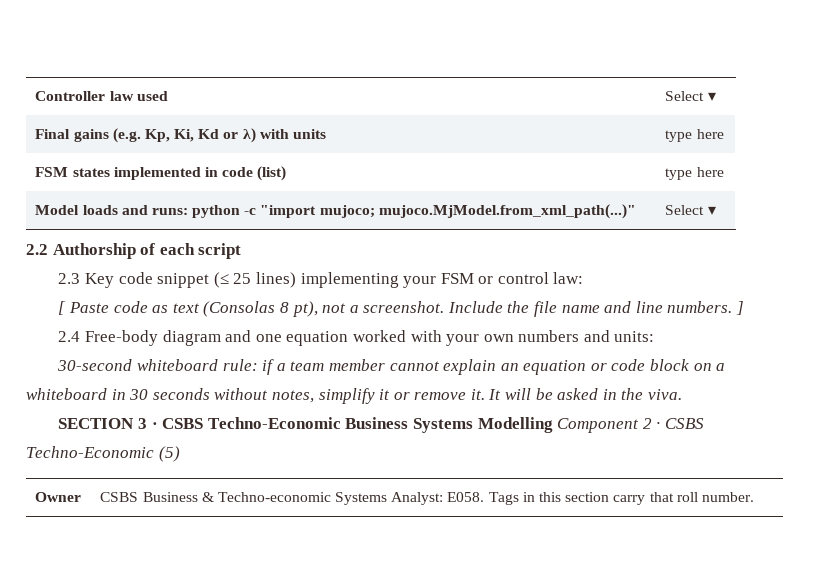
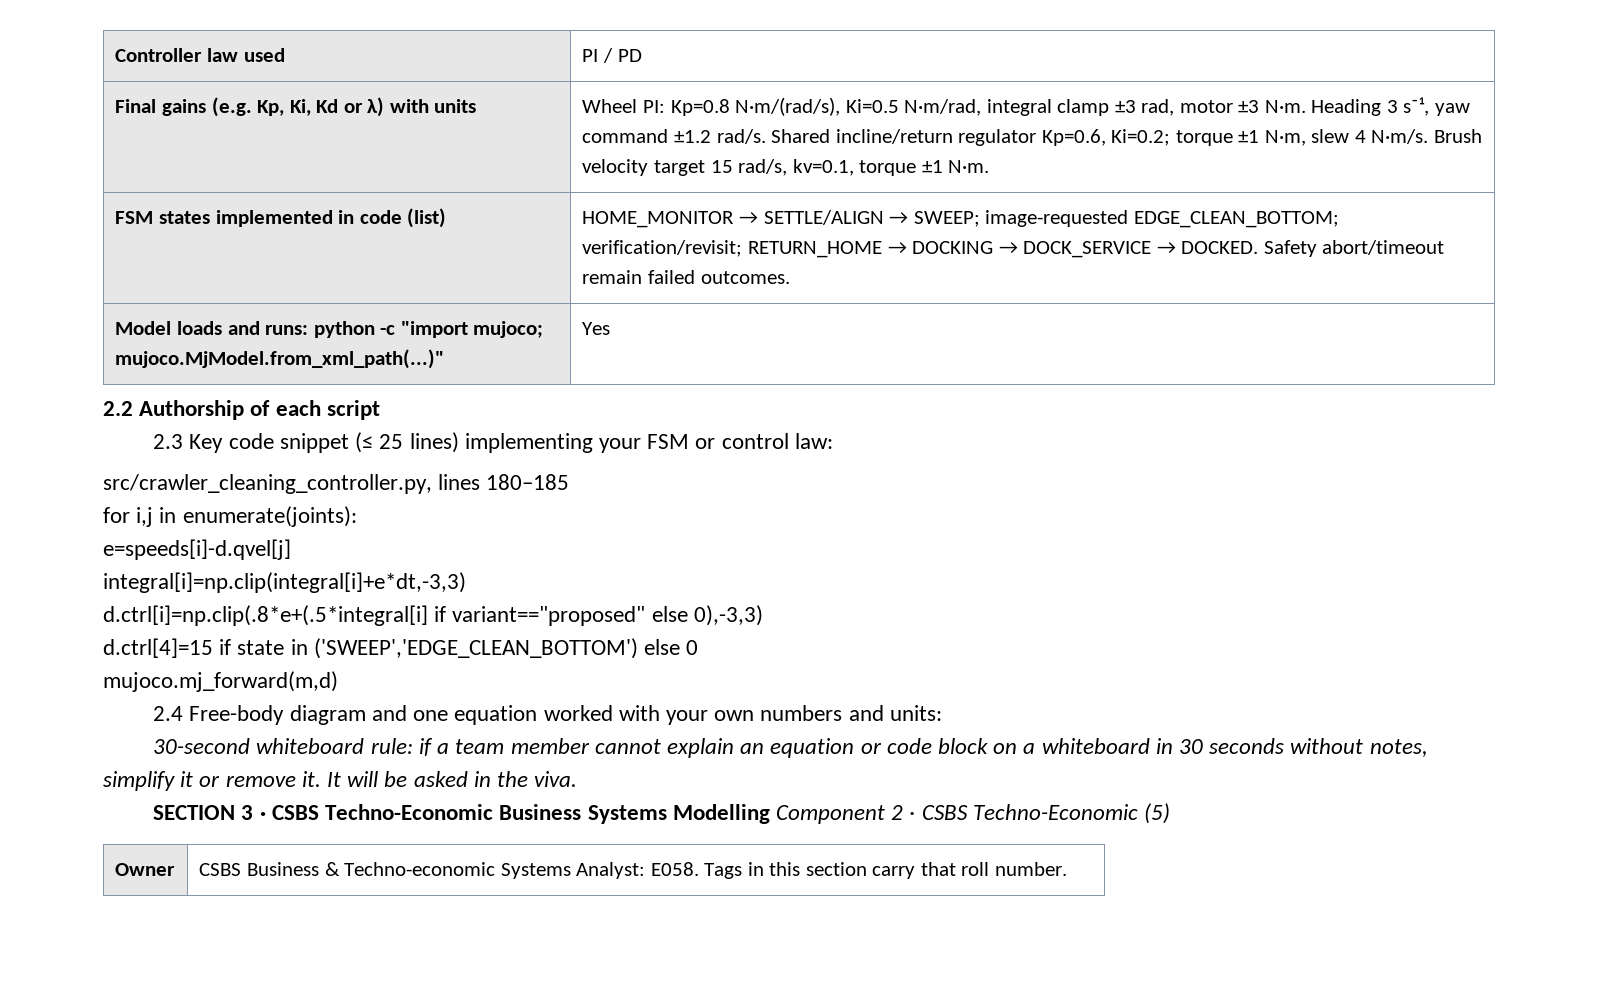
[665,91,716,101] Select ▾ -> [582,48,642,63] PI / PD
[665,129,724,142] type here -> [582,97,1470,116] [582,129,1482,146] [582,159,990,176] Wheel PI: Kp=0.8 N·m/(rad/s), Ki=0.5 N·m/rad, integral clamp ±3 rad, motor ±3 N·m. Heading 3 s⁻¹, yaw command ±1.2 rad/s. Shared incline/return regulator Kp=0.6, Ki=0.2; torque ±1 N·m, slew 4 N·m/s. Brush velocity target 15 rad/s, kv=0.1, torque ±1 N·m.
[665,167,724,180] type here -> [582,210,1339,228] [582,240,1445,258] [582,270,790,284] HOME_MONITOR → SETTLE/ALIGN → SWEEP; image-requested EDGE_CLEAN_BOTTOM; verification/revisit; RETURN_HOME → DOCKING → DOCK_SERVICE → DOCKED. Safety abort/timeout remain failed outcomes.
[665,205,716,215] Select ▾ -> [582,322,611,335] Yes
[58,301,745,317] [ Paste code as text (Consolas 8 pt), not a screenshot. Include the file name and line numbers. ] -> [103,474,570,494] [103,506,357,527] [103,539,291,560] [103,572,466,593] [103,605,763,626] [103,638,699,659] [103,671,338,692] src/crawler_cleaning_controller.py, lines 180–185 // for i,j in enumerate(joints): // e=speeds[i]-d.qvel[j] // integral[i]=np.clip(integral[i]+e*dt,-3,3) // d.ctrl[i]=np.clip(.8*e+(.5*integral[i] if variant=="proposed" else 0),-3,3) // d.ctrl[4]=15 if state in ('SWEEP','EDGE_CLEAN_BOTTOM') else 0 // mujoco.mj_forward(m,d)

